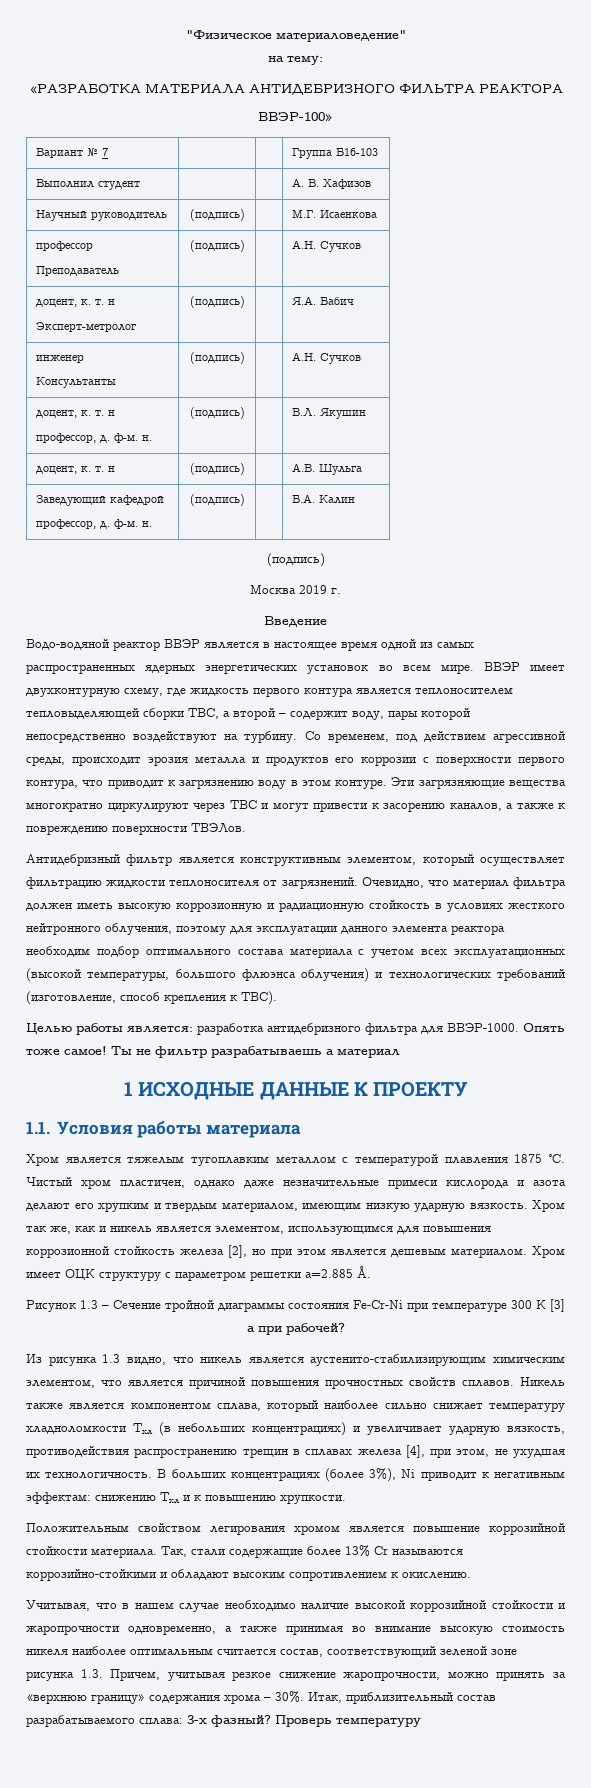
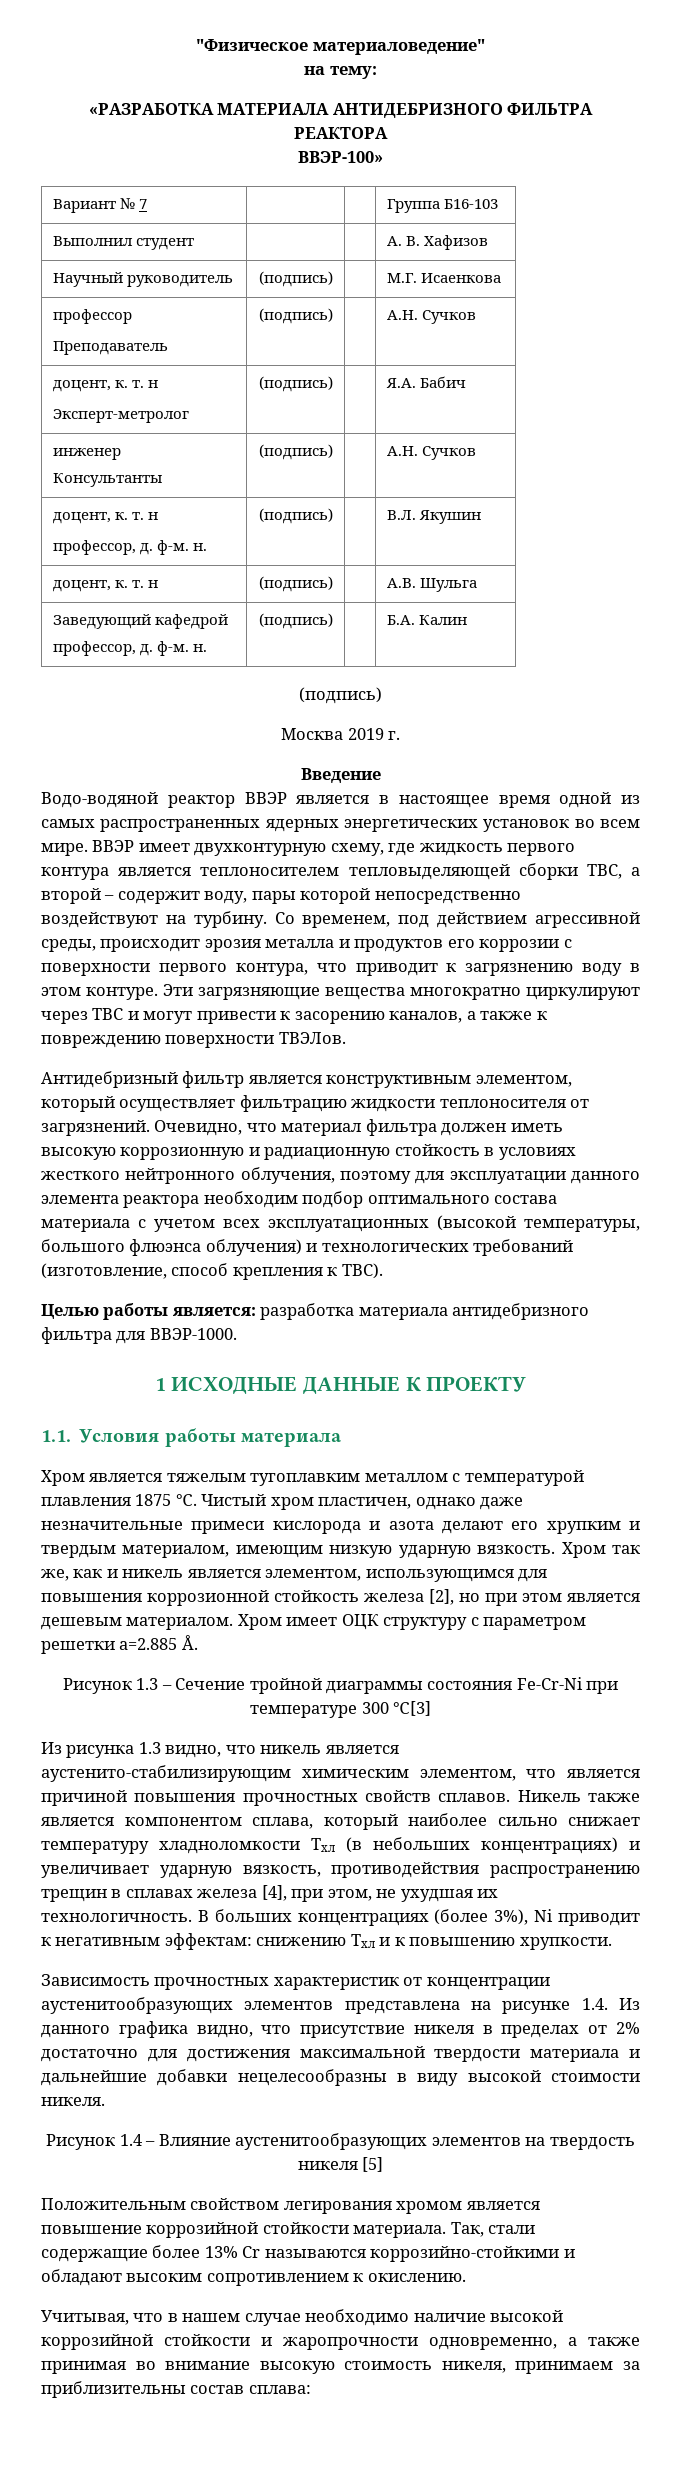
(264, 1029) none -> [358,1307,448,1320] материала
[523,1023,565,1032] [26,1046,400,1058] Опять тоже самое! Ты не фильтр разрабатываешь а материал -> (237, 1334) none
[536,1299,565,1312] [246,1323,345,1335] К [3] а при рабочей? -> [392,1701,431,1716] ℃[3]
(346, 1499) none -> [41,1974,550,1990] [41,1997,640,2014] [41,2021,640,2038] [41,2046,640,2062] [41,2069,640,2086] [41,2097,105,2106] [46,2133,635,2150] [297,2157,384,2172] // Зависимость прочностных характеристик от концентрации аустенитообразующих элементов представлена на рисунке 1.4. Из данного графика видно, что присутствие никеля в пределах от 2% достаточно для достижения максимальной твердости материала и дальнейшие добавки нецелесообразны в виду высокой стоимости никеля. // Рисунок 1.4 – Влияние аустенитообразующих элементов на твердость никеля [5]
[26,1646,517,1658] [26,1669,566,1681] [26,1691,496,1704] [26,1715,421,1727] никеля наиболее оптимальным считается состав, соответствующий зеленой зоне рисунка 1.3. Причем, учитывая резкое снижение жаропрочности, можно принять за «верхнюю границу» содержания хрома – 30%. Итак, приблизительный состав разрабатываемого сплава: 3-х фазный? Проверь температуру -> [441,2361,640,2374] [41,2381,311,2398] никеля, принимаем за приблизительны состав сплава:

